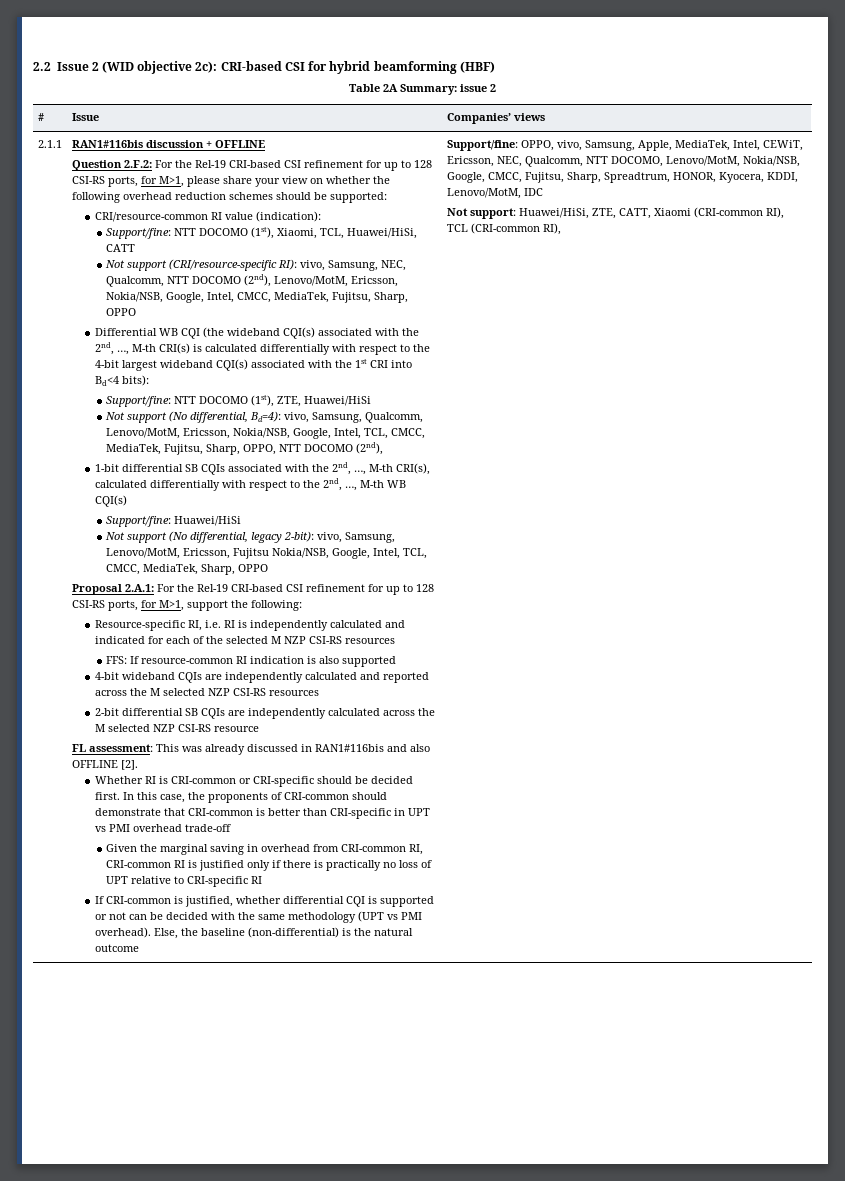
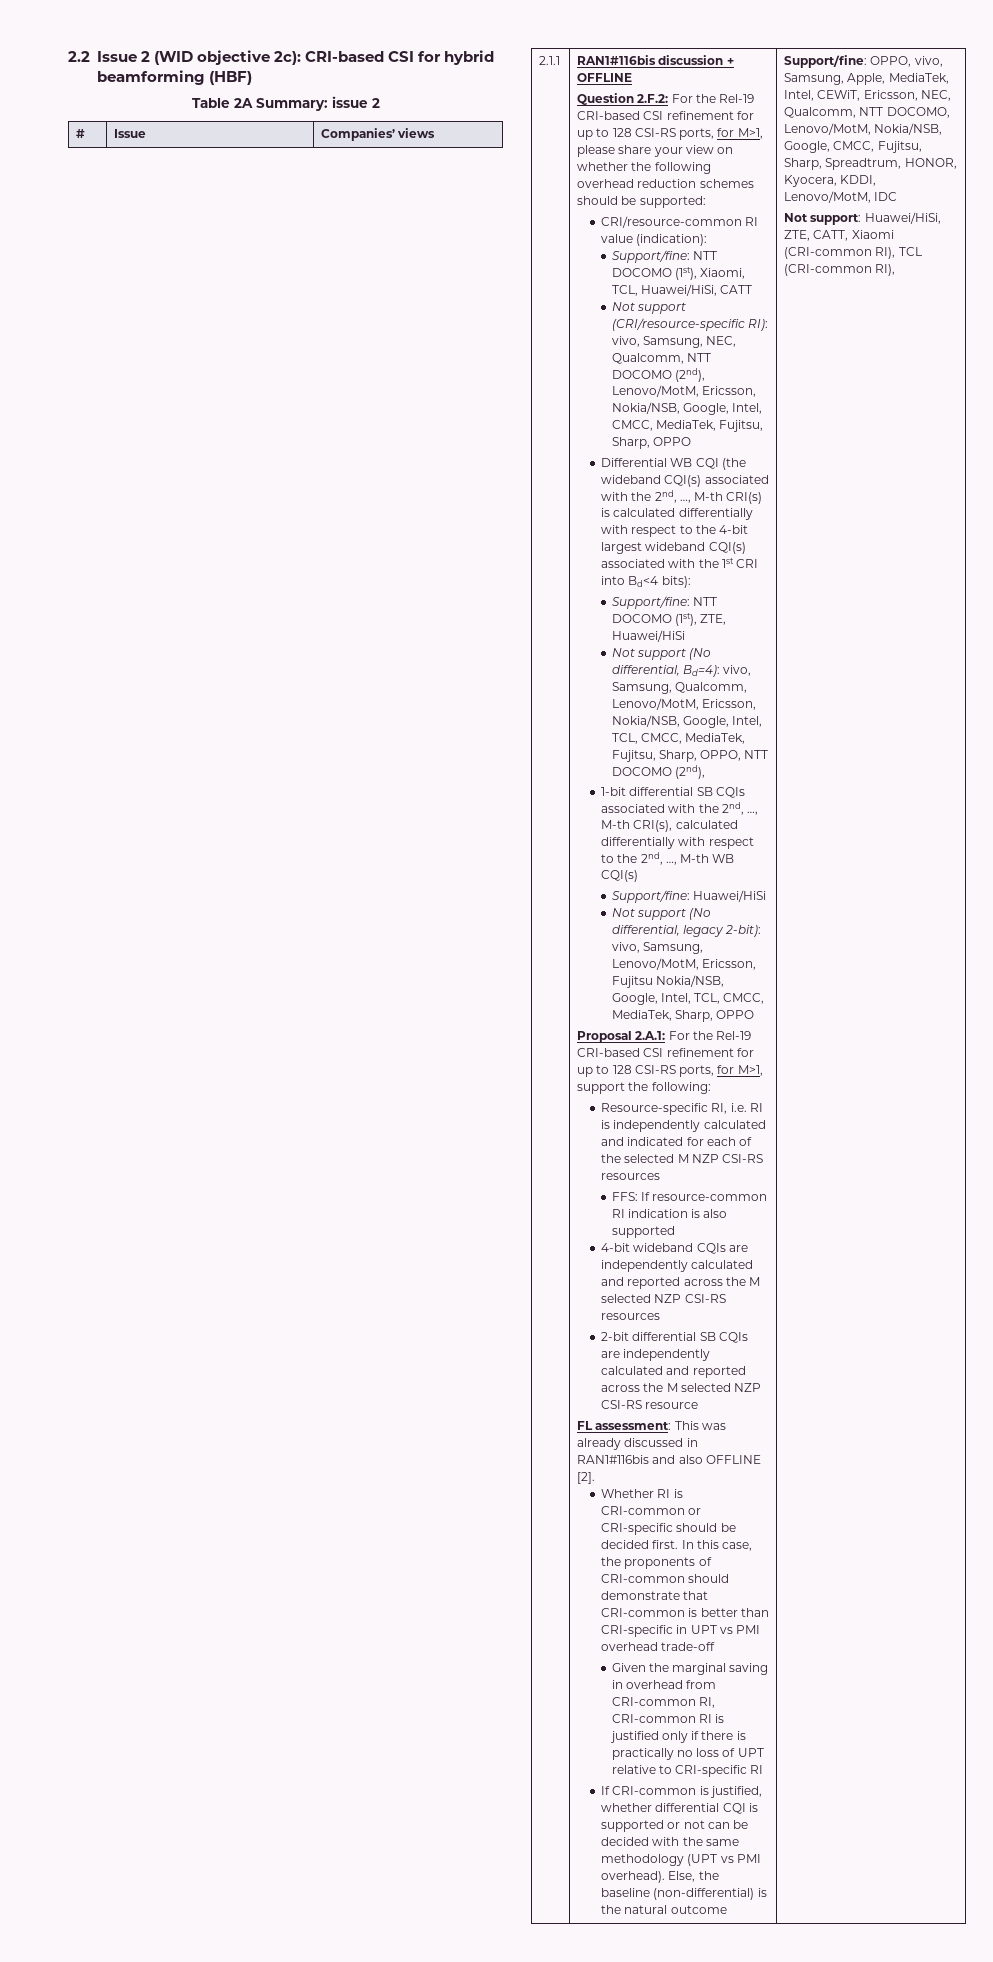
(381, 712) none -> [666,1366,746,1378] and reported

